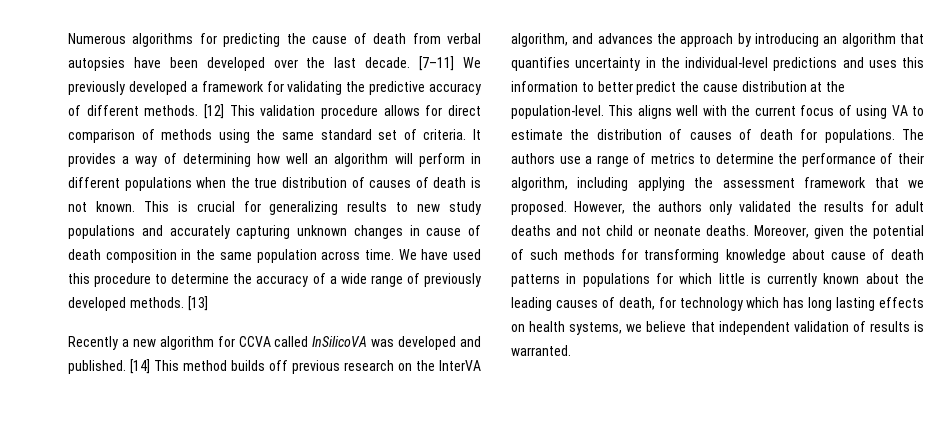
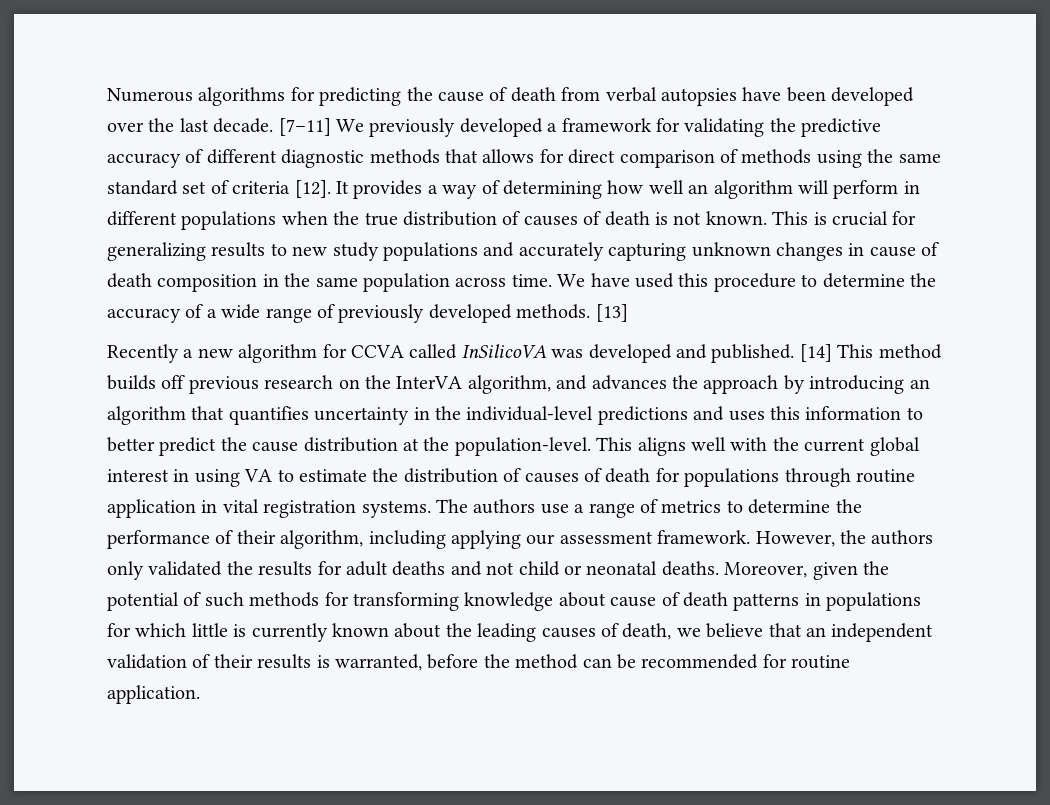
[144,104,378,119] methods. [12] This validation procedure -> [281,149,478,168] diagnostic methods that
[423,129,467,140] criteria. -> [232,180,331,198] criteria [12].
[800,105,852,116] focus of -> [869,437,920,456] [107,469,190,482] global interest in
[824,129,895,143] populations. -> [684,468,915,487] [107,499,431,518] populations through routine application in vital registration systems.
[694,177,924,188] [511,201,567,215] the assessment framework that we proposed. -> [526,530,751,545] our assessment framework.
[654,226,701,236] neonate -> [586,561,658,575] neonatal
[658,297,924,311] [511,321,623,335] for technology which has long lasting effects on health systems, -> (672, 631) none
(715, 326) none -> [805,627,826,637] an
(866, 326) none -> [213,654,253,668] their
[511,345,571,356] warranted. -> [335,654,851,671] [107,685,200,704] warranted, before the method can be recommended for routine application.

